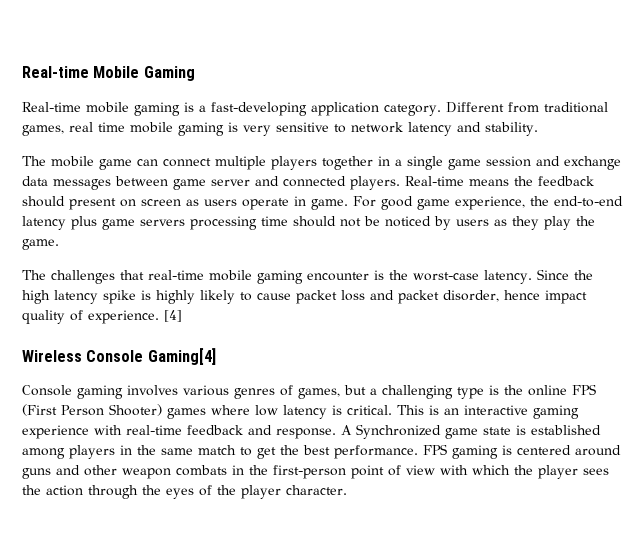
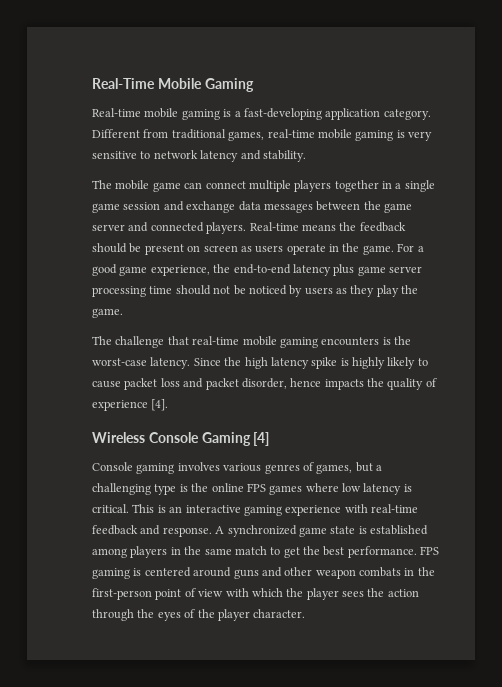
[22,66,89,78] Real-time -> [92,78,155,89] Real-Time
[69,122,125,132] real time -> [267,129,315,138] real-time
(168, 181) none -> [363,201,381,210] the
(65, 201) none -> [129,243,142,253] be
(306, 201) none -> [342,243,360,252] the
(376, 201) none -> [417,246,424,252] a
[140,219,185,226] servers -> [389,266,422,273] server
[51,270,115,284] challenges -> [115,336,165,348] challenge
[307,272,369,281] encounter -> [321,337,380,346] encounters
[545,290,587,304] [22,310,182,324] impact quality of experience. [4] -> [324,378,437,390] [92,399,169,411] impacts the quality of experience [4].
[147,348,216,365] Gaming[4] -> [201,432,270,446] Gaming [4]
[22,404,162,416] (First Person Shooter) -> (266, 487) none
[356,424,441,439] Synchronized -> [227,525,297,537] synchronized

